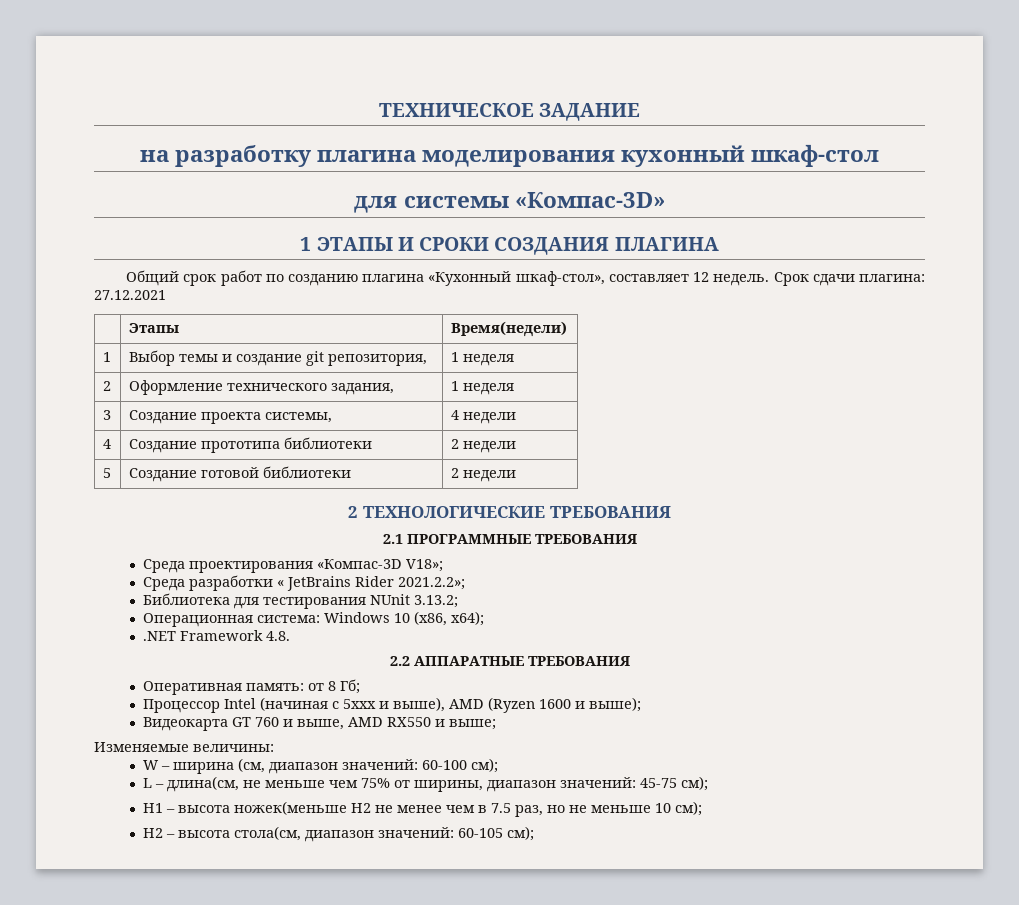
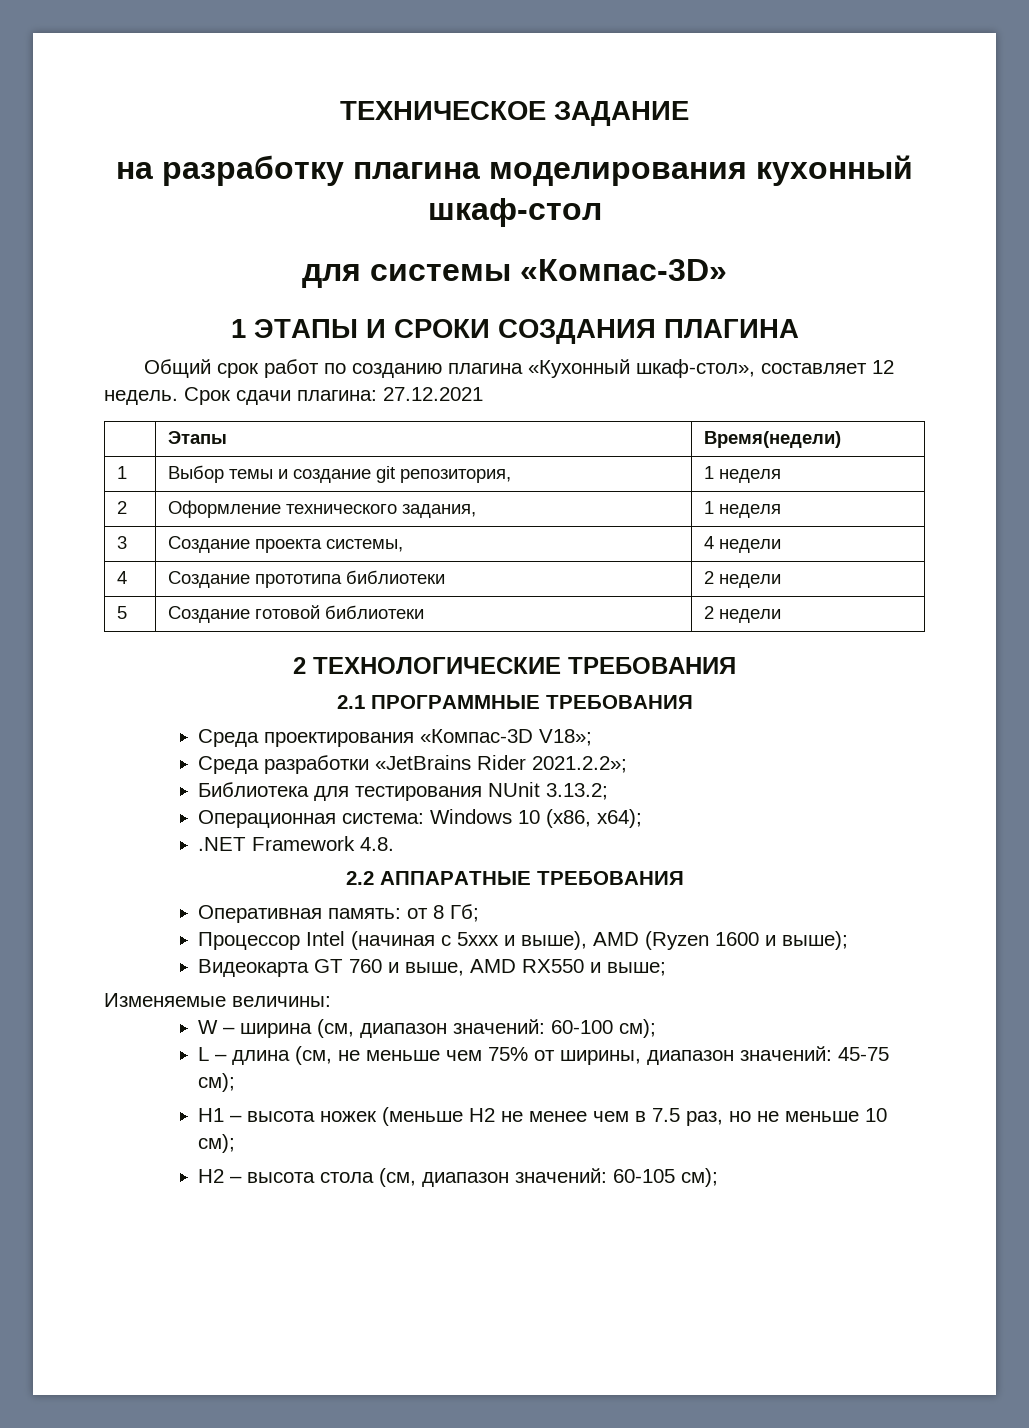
[277,576,352,591] « JetBrains -> [375,755,472,770] «JetBrains
[167,776,240,792] длина(см, -> [232,1046,333,1065] длина (см,
[234,801,348,815] ножек(меньше -> [320,1107,464,1126] ножек (меньше
[234,826,302,841] стола(см, -> [320,1168,417,1187] стола (см,

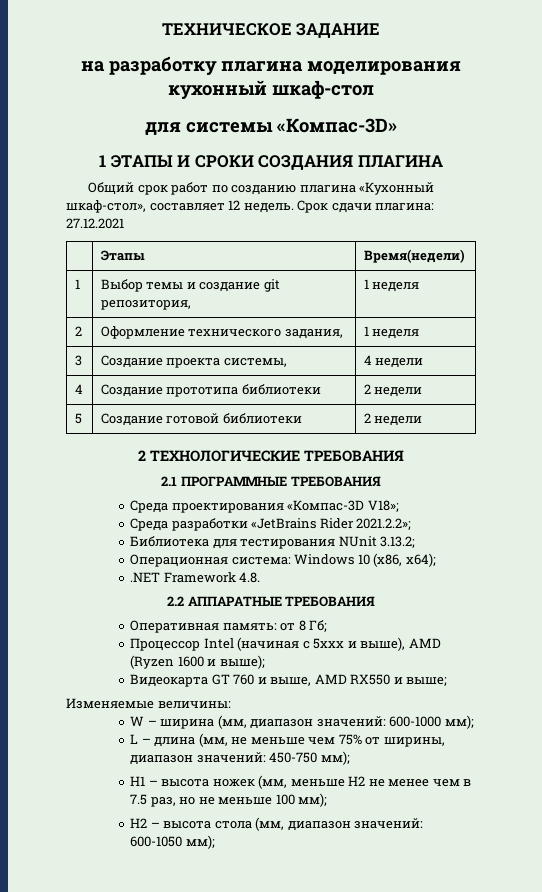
[317,1019,657,1038] (см, диапазон значений: 60-100 см); -> [217,715,474,729] (мм, диапазон значений: 600-1000 мм);
[295,1046,333,1065] (см, -> [198,733,228,747] (мм,
[838,1047,890,1061] [198,1073,236,1092] 45-75 см); -> [269,751,350,765] 450-750 мм);
[382,1107,464,1126] (меньше -> [258,775,345,789] (мм, меньше
[865,1108,888,1122] [198,1134,236,1153] 10 см); -> [275,793,328,807] 100 мм);
[379,1168,719,1187] (см, диапазон значений: 60-105 см); -> [255,817,424,831] [130,835,215,849] (мм, диапазон значений: 600-1050 мм);

